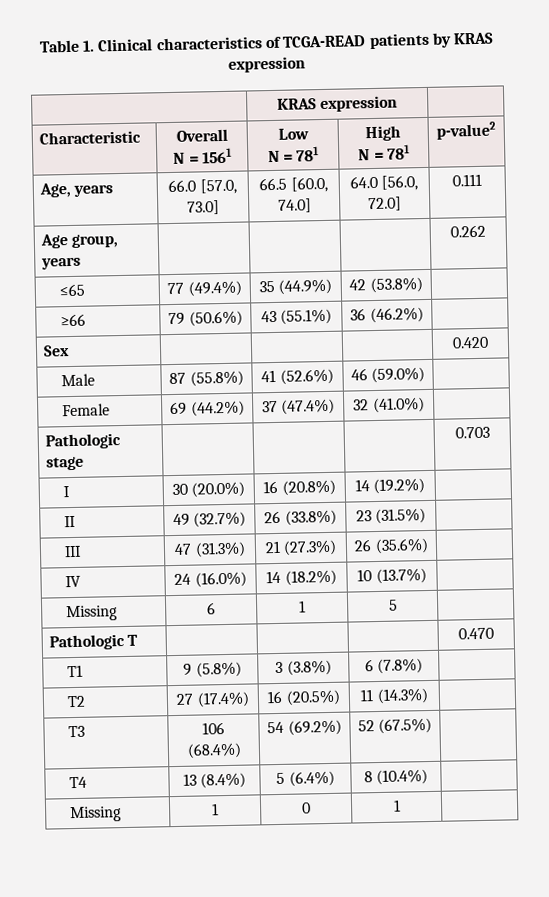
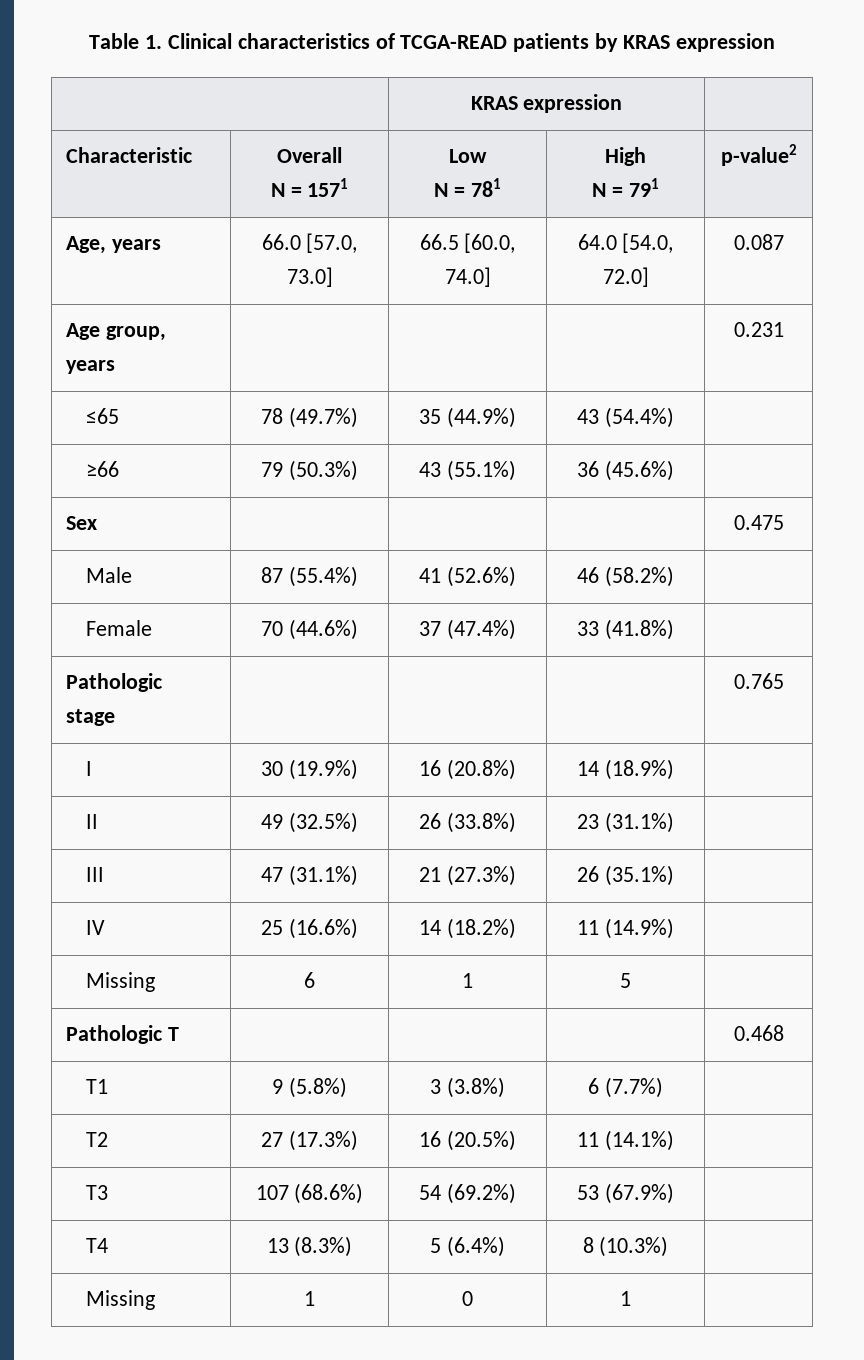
[201,147,232,164] 1561 -> [307,178,349,197] 1571
[386,144,410,160] 781 -> [628,178,659,197] 791
[381,175,419,191] [56.0, -> [622,233,674,253] [54.0,
[452,173,482,187] 0.111 -> [733,234,784,250] 0.087
[450,224,486,238] 0.262 -> [733,322,784,337] 0.231
[167,280,242,297] 77 (49.4%) -> [261,407,358,428] 78 (49.7%)
[349,277,423,294] 42 (53.8%) -> [577,407,674,428] 43 (54.4%)
[188,310,243,327] (50.6%) -> [288,460,358,481] (50.3%)
[369,307,424,324] (46.2%) -> [604,460,674,481] (45.6%)
[452,336,489,349] 0.420 -> [733,515,784,530] 0.475
[189,370,244,387] (55.8%) -> [288,566,358,587] (55.4%)
[371,367,426,384] (59.0%) -> [604,566,674,587] (58.2%)
[170,400,245,417] 69 (44.2%) -> [261,619,358,640] 70 (44.6%)
[353,397,425,414] 32 (41.0%) -> [577,619,674,640] 33 (41.8%)
[454,426,490,439] 0.703 -> [733,673,784,689] 0.765
[191,481,246,498] (20.0%) -> [288,759,358,780] (19.9%)
[373,478,426,495] (19.2%) -> [604,759,674,780] (18.9%)
[193,511,247,528] (32.7%) -> [288,812,358,833] (32.5%)
[375,508,427,525] (31.5%) -> [604,812,674,833] (31.1%)
[194,541,246,558] (31.3%) -> [288,865,358,886] (31.1%)
[374,537,429,555] (35.6%) -> [604,865,674,886] (35.1%)
[174,571,247,588] 24 (16.0%) -> [261,918,358,939] 25 (16.6%)
[357,568,427,585] 10 (13.7%) -> [577,918,674,939] 11 (14.9%)
[458,627,494,640] 0.470 -> [733,1025,784,1041] 0.468
[377,658,424,675] (7.8%) -> [604,1077,663,1098] (7.7%)
[196,691,250,708] (17.4%) -> [288,1130,358,1151] (17.3%)
[376,688,429,705] (14.3%) -> [604,1130,674,1151] (14.1%)
[202,722,225,735] [186,742,242,759] 106 (68.4%) -> [255,1183,364,1204] 107 (68.6%)
[357,717,433,735] 52 (67.5%) -> [577,1183,674,1204] 53 (67.9%)
[200,772,247,789] (8.4%) -> [294,1236,353,1257] (8.3%)
[376,769,429,786] (10.4%) -> [599,1236,669,1257] (10.3%)

